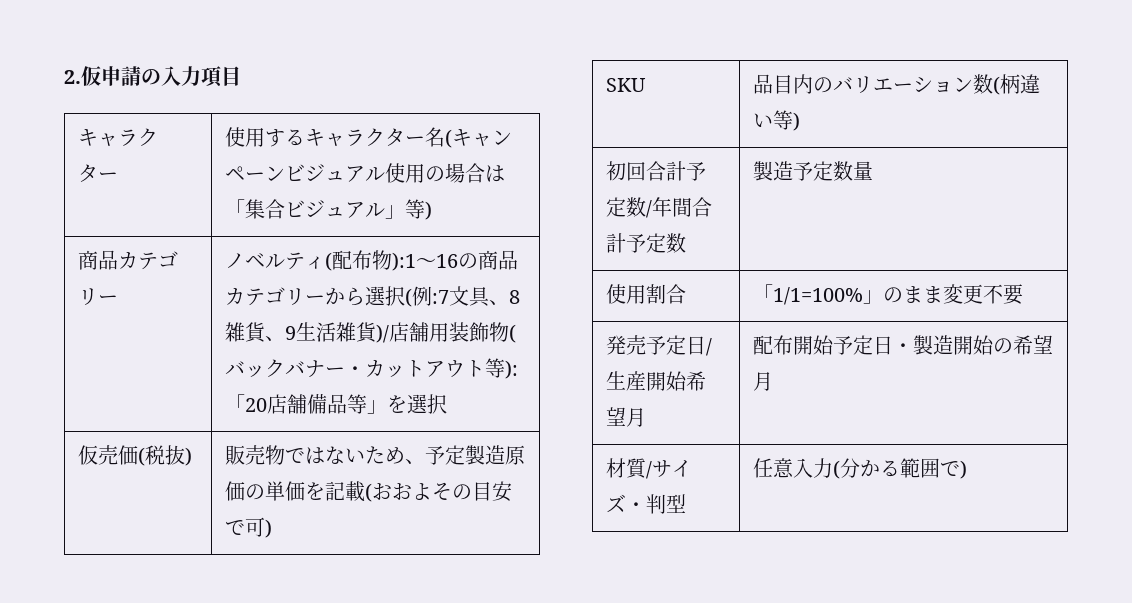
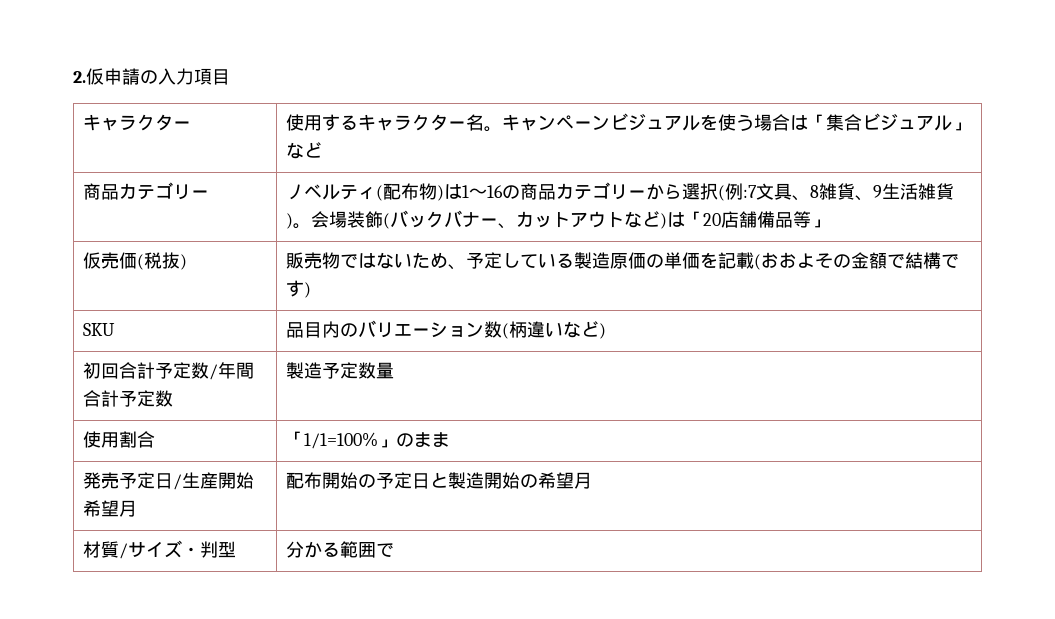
[445,129,453,148] ( -> [483,126,502,132] 。
[385,163,446,183] 使用の -> [699,114,754,131] を使う
[405,199,433,220] 等) -> [285,142,322,159] など
[392,252,417,271] ):1 -> [436,184,469,201] )は1
[376,322,510,343] )/店舗用装飾物 -> [285,211,383,229] )。会場装飾
[345,366,366,376] ・ -> [497,223,516,229] 、
[485,358,519,379] 等): -> [623,211,685,229] など)は
[387,394,448,414] を選択 -> (829, 223) none
(466, 455) none -> [501,253,574,268] している
[472,481,513,502] [225,517,266,537] 目安で可 -> [850,252,959,269] [285,280,304,297] 金額で結構です
[773,110,794,130] 等 -> [562,321,599,338] など
[943,284,1024,305] 変更不要 -> (450, 439) none
[833,335,914,355] 予定日・ -> [357,472,448,489] の予定日と
[753,458,841,479] 任意入力( -> (236, 549) none
[960,460,968,479] ) -> (394, 550) none

